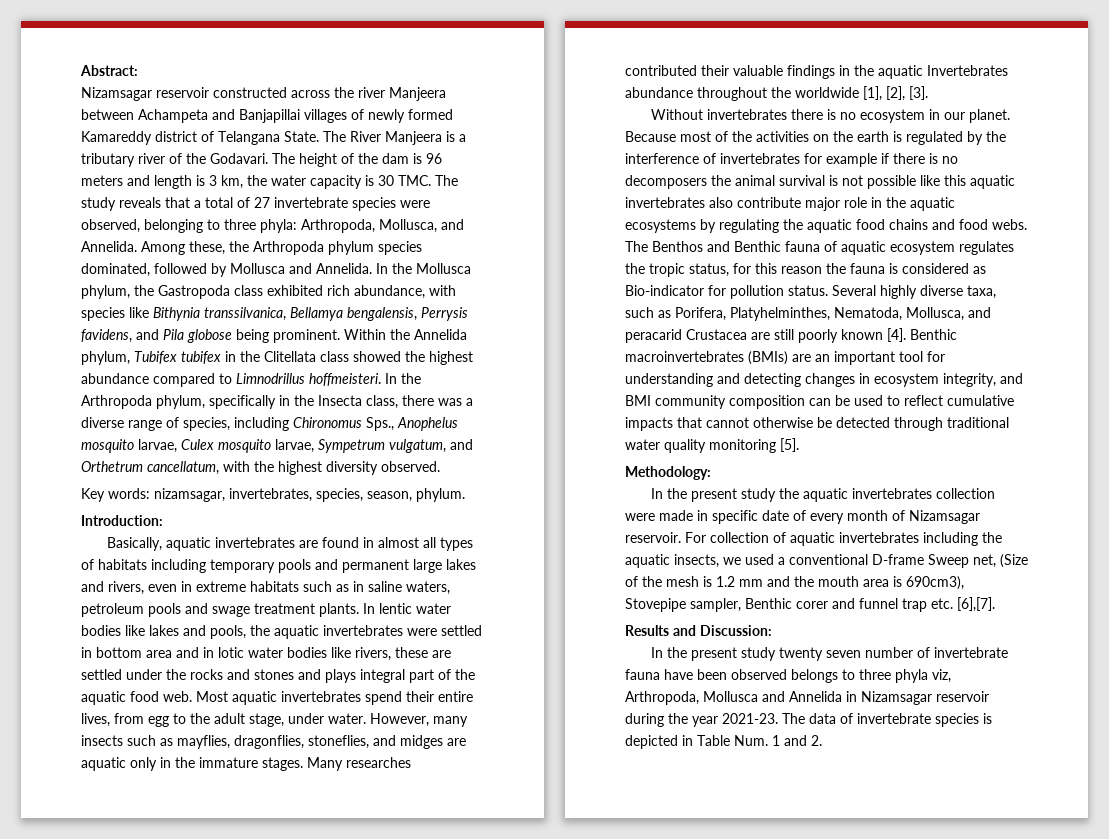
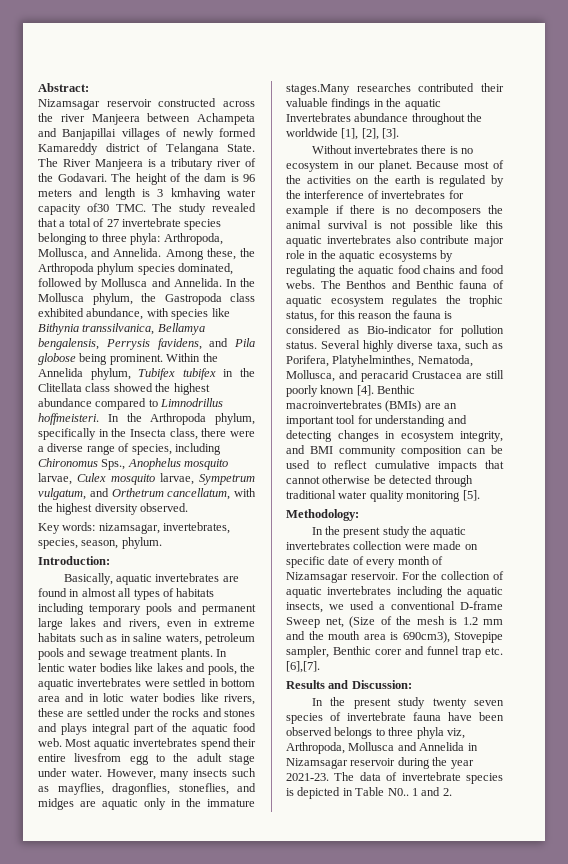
[221,175,394,189] km, the water capacity is 30 -> [170,188,256,200] [38,203,109,215] kmhaving water capacity of30
[119,197,161,208] reveals -> [212,203,256,212] revealed
[400,200,430,208] [81,219,140,233] were observed, -> (222, 224) none
[327,285,350,296] rich -> (84, 312) none
[438,398,462,406] was -> [229,431,255,437] were
[212,606,250,617] swage -> [88,650,127,660] sewage
[81,713,144,727] lives, from -> [74,753,122,762] livesfrom
[249,713,284,727] stage, -> [229,754,255,765] stage
[262,757,343,771] stages. Many -> [286,84,350,95] stages.Many
[649,263,685,277] tropic -> [469,295,503,307] trophic
[697,510,708,521] in -> [464,544,478,550] on
(706, 537) none -> [422,571,438,580] the
[865,647,914,658] number -> [286,713,323,724] species
[734,735,768,746] Num. -> [387,788,409,796] N0..

